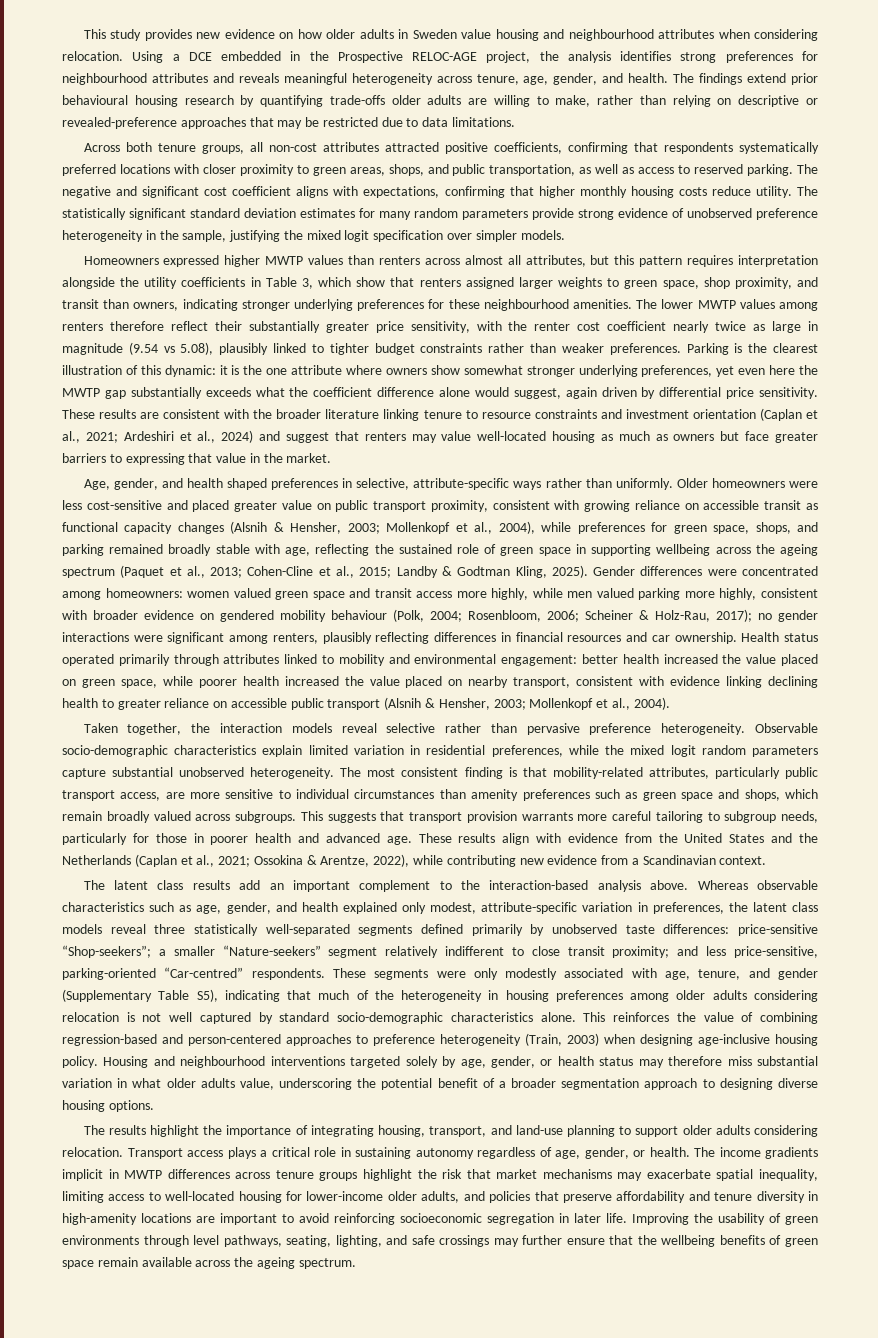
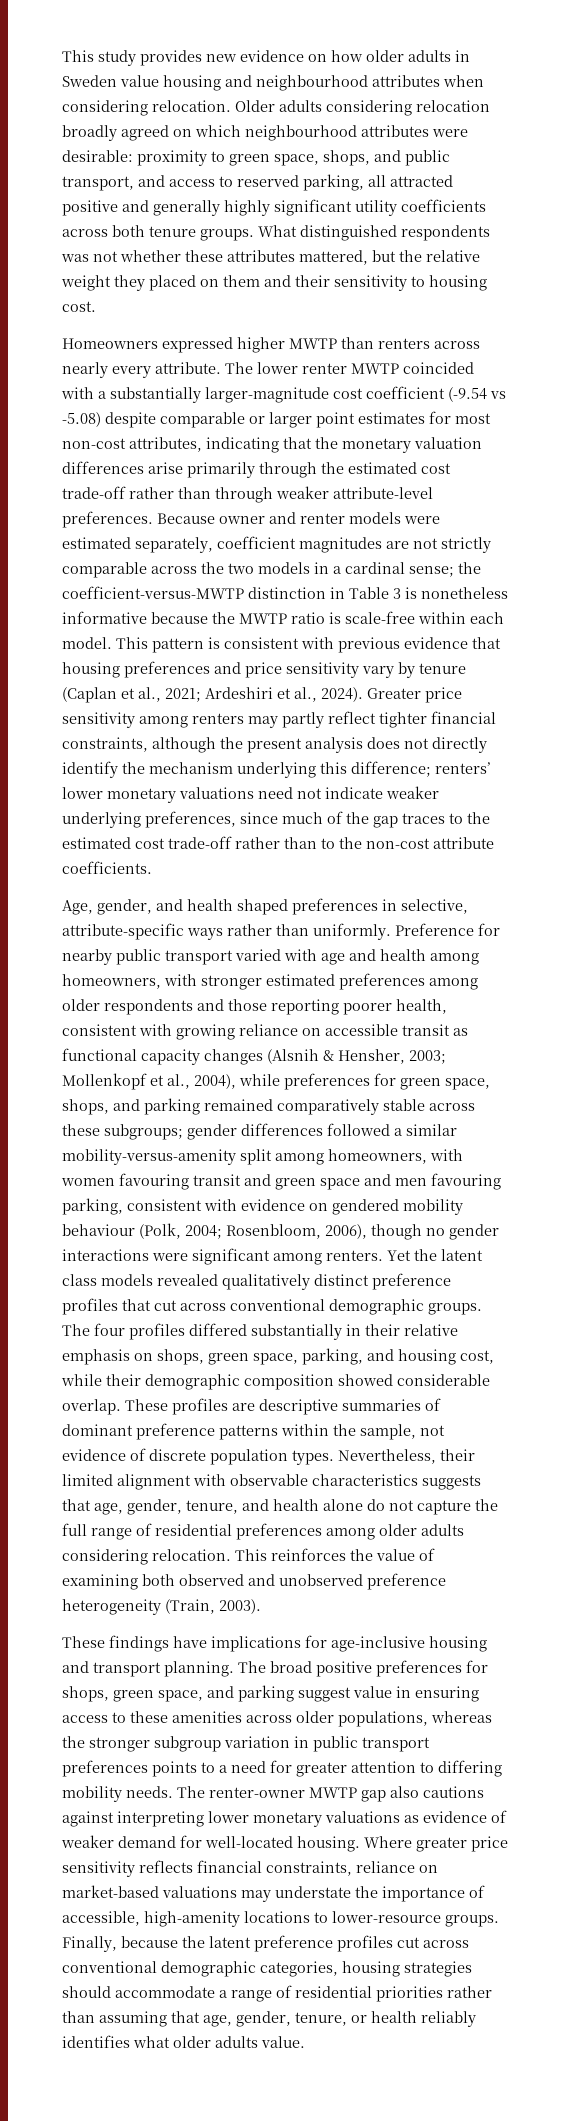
[132,51,818,63] [62,73,818,85] [62,95,818,107] [62,117,516,129] [83,142,819,154] [62,164,236,176] Using a DCE embedded in the Prospective RELOC-AGE project, the analysis identifies strong preferences for neighbourhood attributes and reveals meaningful heterogeneity across tenure, age, gender, and health. The findings extend prior behavioural housing research by quantifying trade-offs older adults are willing to make, rather than relying on descriptive or revealed-preference approaches that may be restricted due to data limitations. // Across both tenure groups, all non-cost attributes attracted positive coefficients, confirming that respondents systematically preferred locations with closer -> [235,100,490,116] [62,125,468,141] [62,150,133,162] Older adults considering relocation broadly agreed on which neighbourhood attributes were desirable:
[349,167,385,176] areas, -> [274,154,319,166] space,
[489,164,818,176] [62,186,818,198] [62,208,818,220] [62,230,565,242] transportation, as well as access to reserved parking. The negative and significant cost coefficient aligns with expectations, confirming that higher monthly housing costs reduce utility. The statistically significant standard deviation estimates for many random parameters provide strong evidence of unobserved preference heterogeneity in the sample, justifying the mixed logit specification over simpler models. -> [62,174,453,191] [62,199,486,216] [62,225,490,241] [61,250,480,265] [61,275,487,291] [62,301,96,312] transport, and access to reserved parking, all attracted positive and generally highly significant utility coefficients across both tenure groups. What distinguished respondents was not whether these attributes mattered, but the relative weight they placed on them and their sensitivity to housing cost.
[308,255,344,265] values -> (337, 343) none
[464,255,818,267] [62,277,818,289] [62,299,819,311] [62,321,819,333] [62,342,819,355] [62,365,819,377] [62,387,818,399] [62,409,756,421] almost all attributes, but this pattern requires interpretation alongside the utility coefficients in Table 3, which show that renters assigned larger weights to green space, shop proximity, and transit than owners, indicating stronger underlying preferences for these neighbourhood amenities. The lower MWTP values among renters therefore reflect their substantially greater price sensitivity, with the renter cost coefficient nearly twice as large in magnitude (9.54 vs 5.08), plausibly linked to tighter budget constraints rather than weaker preferences. Parking is the clearest illustration of this dynamic: it is the one attribute where owners show somewhat stronger underlying preferences, yet even here the MWTP gap substantially exceeds what the coefficient difference alone would suggest, again driven by differential price sensitivity. These results are consistent with the broader literature linking tenure to resource constraints and investment orientation -> [62,362,474,378] [61,386,506,403] [62,411,491,428] [62,437,482,453] [62,461,451,478] [62,486,433,503] [62,511,440,528] [62,536,491,553] [62,562,481,578] [62,586,508,599] [62,611,504,624] [62,637,501,653] [62,661,466,678] nearly every attribute. The lower renter MWTP coincided with a substantially larger-magnitude cost coefficient (-9.54 vs -5.08) despite comparable or larger point estimates for most non-cost attributes, indicating that the monetary valuation differences arise primarily through the estimated cost trade-off rather than through weaker attribute-level preferences. Because owner and renter models were estimated separately, coefficient magnitudes are not strictly comparable across the two models in a cardinal sense; the coefficient-versus-MWTP distinction in Table 3 is nonetheless informative because the MWTP ratio is scale-free within each model. This pattern is consistent with previous evidence that housing preferences and price sensitivity vary by tenure
[221,430,819,443] [62,453,332,465] 2024) and suggest that renters may value well-located housing as much as owners but face greater barriers to expressing that value in the market. -> [321,687,462,703] [62,711,496,728] [62,737,487,753] [62,761,490,778] [62,786,439,803] [62,811,490,828] [62,836,494,849] [62,861,152,874] 2024). Greater price sensitivity among renters may partly reflect tighter financial constraints, although the present analysis does not directly identify the mechanism underlying this difference; renters’ lower monetary valuations need not indicate weaker underlying preferences, since much of the gap traces to the estimated cost trade-off rather than to the non-cost attribute coefficients.
[676,478,818,488] [62,500,488,512] Older homeowners were less cost-sensitive and placed greater value on public transport proximity, -> [395,923,500,936] [62,949,479,965] [62,973,478,990] [62,999,447,1015] Preference for nearby public transport varied with age and health among homeowners, with stronger estimated preferences among older respondents and those reporting poorer health,
[168,544,818,556] [62,565,818,578] [62,588,818,600] [62,610,138,620] broadly stable with age, reflecting the sustained role of green space in supporting wellbeing across the ageing spectrum (Paquet et al., 2013; Cohen-Cline et al., 2015; Landby & Godtman Kling, 2025). Gender differences were concentrated among homeowners: women valued green space and transit access more highly, while men valued parking more highly, consistent with broader -> [277,1099,475,1115] [62,1123,457,1140] [62,1149,463,1165] [61,1173,501,1190] [62,1198,237,1215] comparatively stable across these subgroups; gender differences followed a similar mobility-versus-amenity split among homeowners, with women favouring transit and green space and men favouring parking, consistent with
[547,609,752,622] 2006; Scheiner & Holz-Rau, 2017); -> [325,1224,422,1240] 2006), though
[272,632,819,644] [62,654,818,666] [62,676,819,688] [62,697,670,710] [83,723,818,735] [62,745,819,757] [62,767,819,779] [62,789,819,801] [62,811,818,823] [62,833,819,845] [62,854,767,867] [83,880,818,892] [62,902,818,914] [62,924,818,936] [62,945,818,958] [62,967,818,980] [62,989,549,1002] renters, plausibly reflecting differences in financial resources and car ownership. Health status operated primarily through attributes linked to mobility and environmental engagement: better health increased the value placed on green space, while poorer health increased the value placed on nearby transport, consistent with evidence linking declining health to greater reliance on accessible public transport (Alsnih & Hensher, 2003; Mollenkopf et al., 2004). // Taken together, the interaction models reveal selective rather than pervasive preference heterogeneity. Observable socio-demographic characteristics explain limited variation in residential preferences, while the mixed logit random parameters capture substantial unobserved heterogeneity. The most consistent finding is that mobility-related attributes, particularly public transport access, are more sensitive to individual circumstances than amenity preferences such as green space and shops, which remain broadly valued across subgroups. This suggests that transport provision warrants more careful tailoring to subgroup needs, particularly for those in poorer health and advanced age. These results align with evidence from the United States and the Netherlands (Caplan et al., 2021; Ossokina & Arentze, 2022), while contributing new evidence from a Scandinavian context. // The latent class results add an important complement to the interaction-based analysis above. Whereas observable characteristics such as age, gender, and health explained only modest, attribute-specific variation in preferences, the latent class models reveal three statistically well-separated segments defined primarily by unobserved taste differences: price-sensitive “Shop-seekers”; a smaller “Nature-seekers” segment relatively indifferent to close transit proximity; and less price-sensitive, parking-oriented “Car-centred” respondents. These segments were only modestly associated with age, tenure, and gender (Supplementary Table S5), indicating that much of the heterogeneity in housing -> [326,1249,483,1261] [62,1273,451,1290] [62,1298,482,1315] [62,1323,458,1340] [62,1348,494,1365] [61,1374,490,1390] [62,1398,441,1415] [62,1423,445,1440] [62,1448,475,1465] [62,1474,481,1490] [62,1499,498,1515] [62,1523,232,1540] renters. Yet the latent class models revealed qualitatively distinct preference profiles that cut across conventional demographic groups. The four profiles differed substantially in their relative emphasis on shops, green space, parking, and housing cost, while their demographic composition showed considerable overlap. These profiles are descriptive summaries of dominant preference patterns within the sample, not evidence of discrete population types. Nevertheless, their limited alignment with observable characteristics suggests that age, gender, tenure, and health alone do not capture the full range of residential
[62,1012,576,1024] relocation is not well captured by standard socio-demographic characteristics alone. -> [152,1549,231,1561] relocation.
[760,1012,819,1024] [62,1033,818,1046] [62,1056,535,1068] combining regression-based and person-centered approaches to preference heterogeneity (Train, 2003) when designing age-inclusive housing policy. Housing and neighbourhood interventions targeted solely by age, gender, -> [62,1573,446,1590] [62,1599,261,1615] [62,1635,487,1652] [62,1660,488,1677] [62,1685,479,1702] [62,1711,492,1727] [62,1736,430,1752] [62,1760,502,1777] [62,1786,484,1802] [62,1810,507,1827] [61,1835,508,1852] [62,1860,438,1877] [62,1885,485,1902] [62,1911,499,1927] [62,1935,469,1952] [62,1961,472,1977] [62,1985,492,2002] [62,2011,347,2027] examining both observed and unobserved preference heterogeneity (Train, 2003). // These findings have implications for age-inclusive housing and transport planning. The broad positive preferences for shops, green space, and parking suggest value in ensuring access to these amenities across older populations, whereas the stronger subgroup variation in public transport preferences points to a need for greater attention to differing mobility needs. The renter-owner MWTP gap also cautions against interpreting lower monetary valuations as evidence of weaker demand for well-located housing. Where greater price sensitivity reflects financial constraints, reliance on market-based valuations may understate the importance of accessible, high-amenity locations to lower-resource groups. Finally, because the latent preference profiles cut across conventional demographic categories, housing strategies should accommodate a range of residential priorities rather than assuming that age, gender, tenure,
[599,1056,818,1068] [62,1078,818,1090] [62,1100,154,1112] [83,1125,818,1137] [62,1147,818,1159] [62,1169,818,1181] [62,1191,818,1203] [62,1213,818,1225] [62,1235,818,1247] [62,1257,356,1269] status may therefore miss substantial variation in what older adults value, underscoring the potential benefit of a broader segmentation approach to designing diverse housing options. // The results highlight the importance of integrating housing, transport, and land-use planning to support older adults considering relocation. Transport access plays a critical role in sustaining autonomy regardless of age, gender, or health. The income gradients implicit in MWTP differences across tenure groups highlight the risk that market mechanisms may exacerbate spatial inequality, limiting access to well-located housing for lower-income older adults, and policies that preserve affordability and tenure diversity in high-amenity locations are important to avoid reinforcing socioeconomic segregation in later life. Improving the usability of green environments through level pathways, seating, lighting, and safe crossings may further ensure that the wellbeing benefits of green space remain available across the ageing spectrum. -> [421,2011,476,2027] [62,2035,305,2048] reliably identifies what older adults value.

